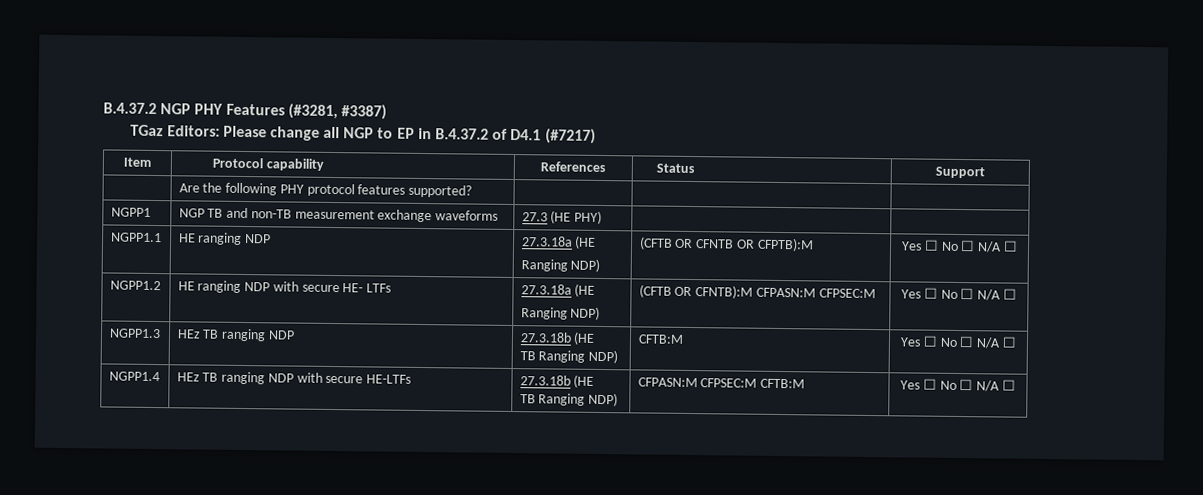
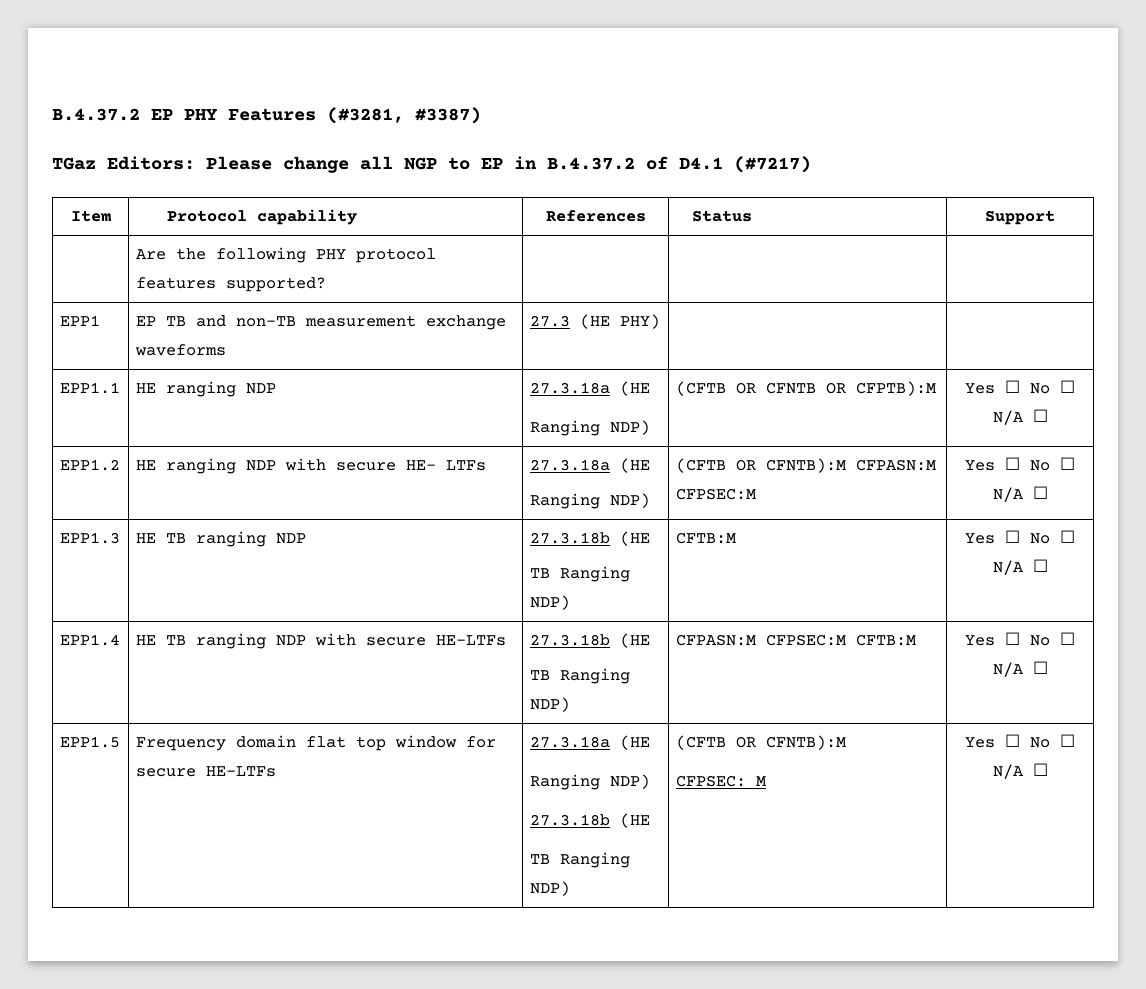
[103,102,192,115] B.4.37.2 NGP -> [52,108,173,121] B.4.37.2 EP
[110,207,151,217] [178,208,205,218] NGPP1 | NGP -> [59,315,100,326] [135,316,156,326] EPP1 | EP
[110,232,162,243] NGPP1.1 -> [59,382,120,394] EPP1.1
[109,280,161,291] NGPP1.2 -> [59,459,120,471] EPP1.2
[108,328,161,339] [176,329,201,339] NGPP1.3 | HEz -> [59,532,120,544] [135,533,156,543] EPP1.3 | HE
[108,371,160,382] [176,372,200,382] NGPP1.4 | HEz -> [59,634,120,646] [135,635,156,645] EPP1.4 | HE
(1016, 385) none -> [59,736,120,748] [135,735,496,751] [135,766,276,777] [529,735,650,750] [529,774,650,790] [529,813,650,828] [529,852,630,868] [529,881,570,896] [675,735,846,750] [675,775,766,787] [965,734,1075,748] [992,763,1048,779] // EPP1.5 | Frequency domain flat top window for secure HE-LTFs | 27.3.18a (HE // Ranging NDP) // 27.3.18b (HE // TB Ranging NDP) | (CFTB OR CFNTB):M // CFPSEC: M | Yes ☐ No ☐ N/A ☐

